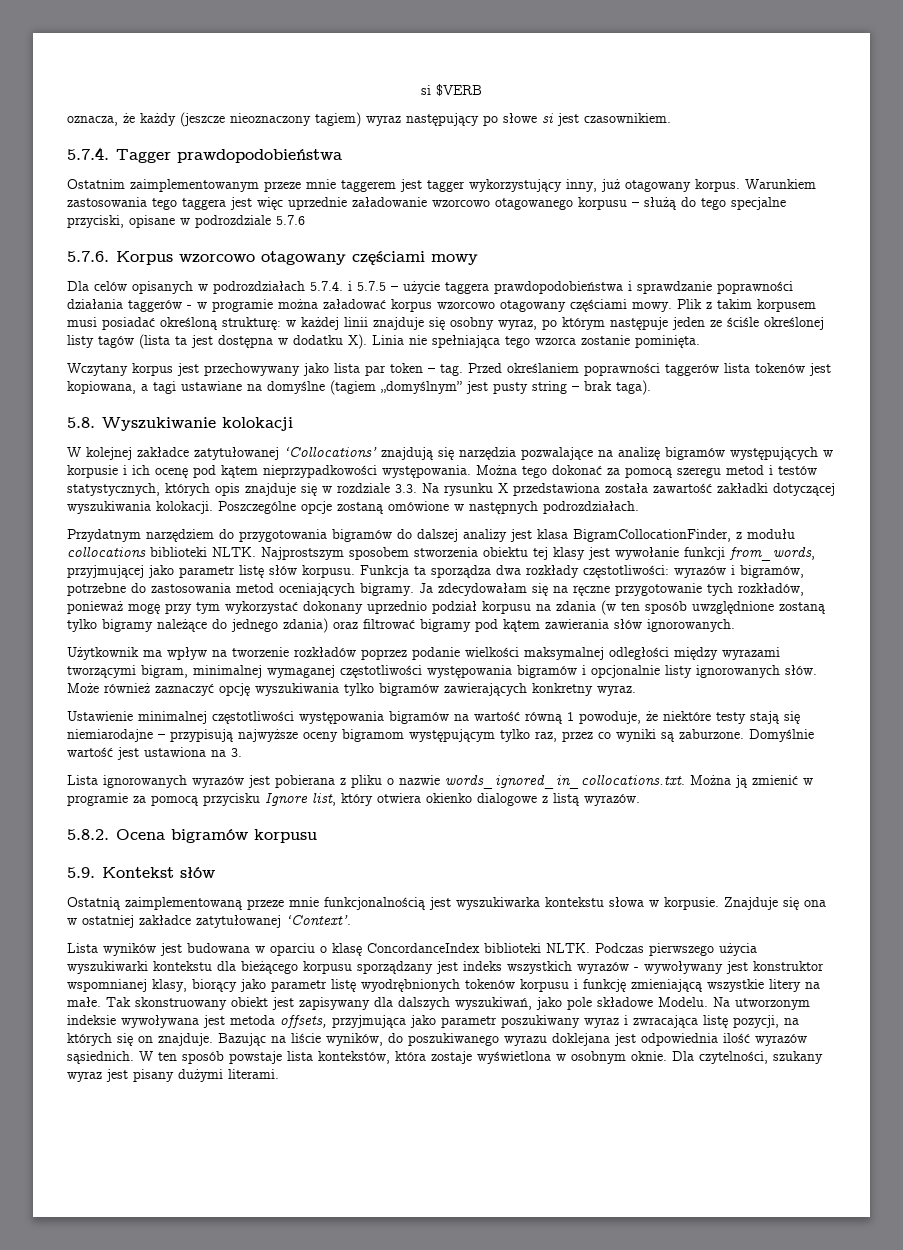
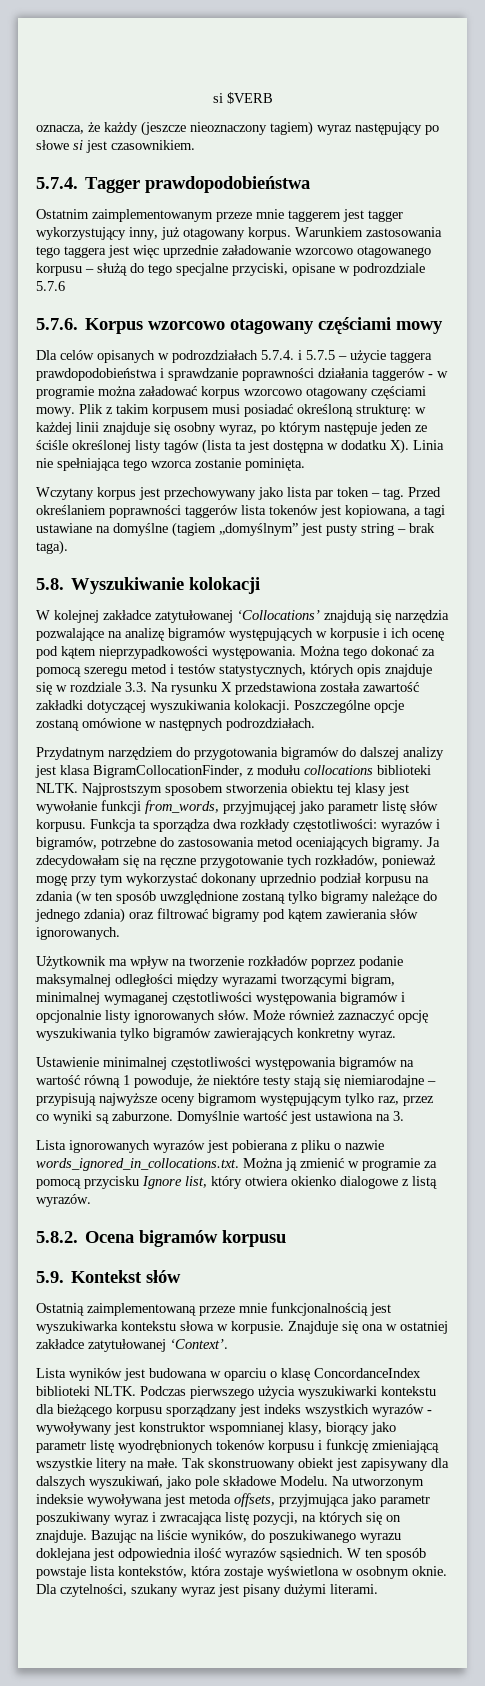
[465,647,519,657] wielkości -> (403, 962) none

